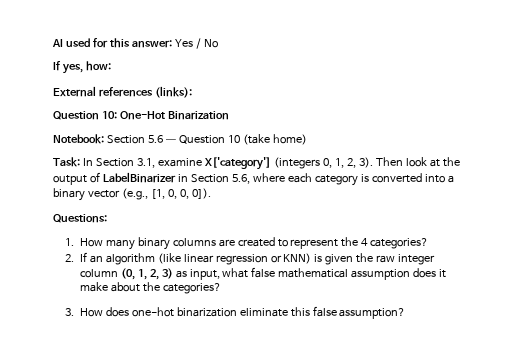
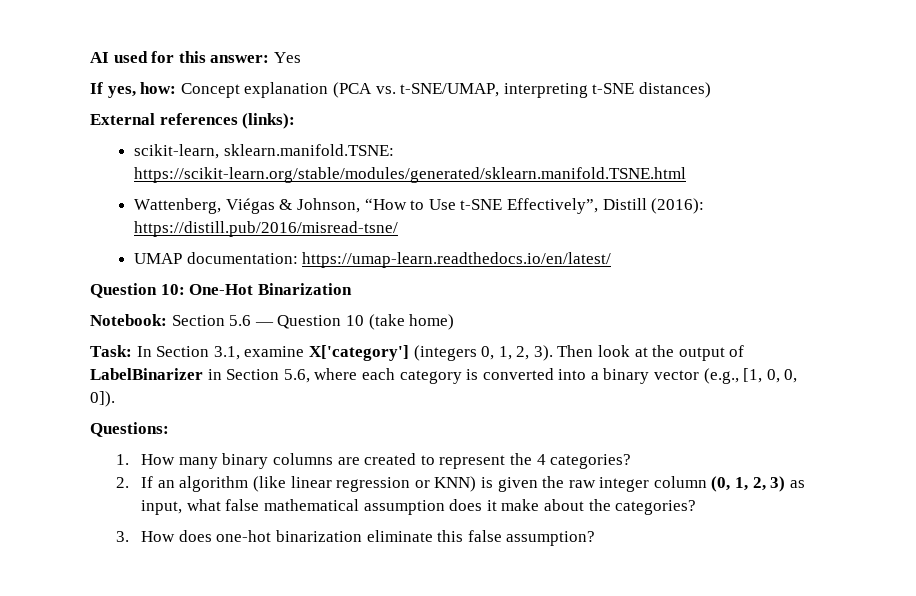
[195,38,218,49] / No -> (301, 57) none
[53,86,192,98] // External references (links): -> [180,82,711,98] [90,113,296,129] [134,144,394,159] [134,167,687,183] [134,198,705,214] [134,221,399,237] [134,252,612,268] Concept explanation (PCA vs. t-SNE/UMAP, interpreting t-SNE distances) // External references (links): // scikit-learn, sklearn.manifold.TSNE: https://scikit-learn.org/stable/modules/generated/sklearn.manifold.TSNE.html // Wattenberg, Viégas & Johnson, “How to Use t-SNE Effectively”, Distill (2016): https://distill.pub/2016/misread-tsne/ // UMAP documentation: https://umap-learn.readthedocs.io/en/latest/

